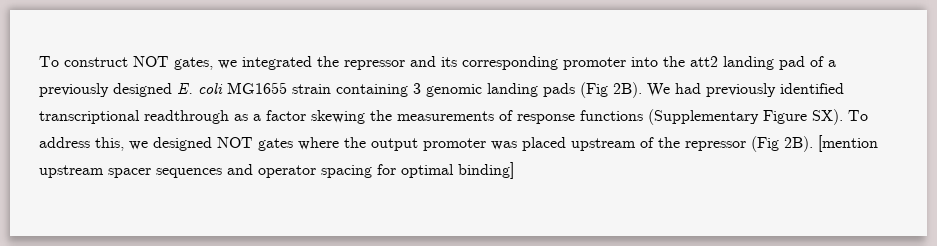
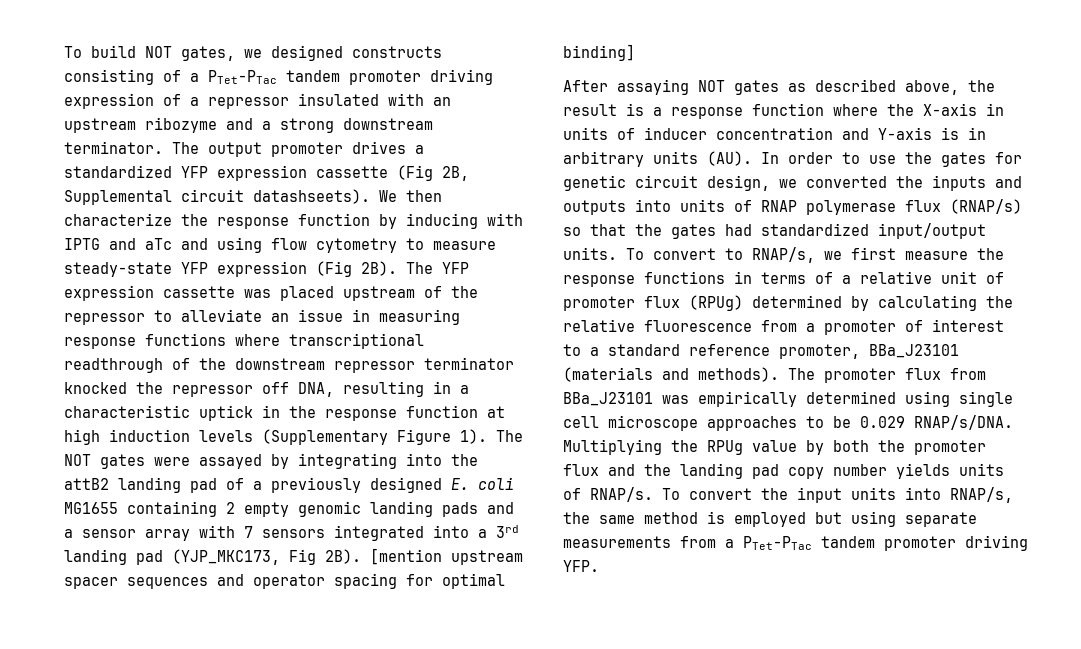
[39,56,128,67] To construct -> [64,45,136,58] To build
[242,56,626,70] integrated the repressor and its corresponding promoter -> [271,45,442,61] [64,69,493,85] [64,93,451,109] [64,117,433,133] [64,141,424,157] [64,165,469,181] [64,189,442,205] [64,213,523,229] [64,237,496,253] [64,261,469,277] [64,285,478,301] [64,309,460,325] [64,333,424,349] [64,357,514,373] [64,381,469,397] [64,405,505,421] [64,429,523,445] [64,453,397,469] designed constructs consisting of a PTet-PTac tandem promoter driving expression of a repressor insulated with an upstream ribozyme and a strong downstream terminator. The output promoter drives a standardized YFP expression cassette (Fig 2B, Supplemental circuit datashseets). We then characterize the response function by inducing with IPTG and aTc and using flow cytometry to measure steady-state YFP expression (Fig 2B). The YFP expression cassette was placed upstream of the repressor to alleviate an issue in measuring response functions where transcriptional readthrough of the downstream repressor terminator knocked the repressor off DNA, resulting in a characteristic uptick in the response function at high induction levels (Supplementary Figure 1). The NOT gates were assayed by integrating
[690,56,718,67] att2 -> [64,478,109,490] attB2
[292,82,844,98] [39,109,868,125] [39,136,779,152] strain containing 3 genomic landing pads (Fig 2B). We had previously identified transcriptional readthrough as a factor skewing the measurements of response functions (Supplementary Figure SX). To address this, we designed NOT gates where the output promoter was placed upstream of the repressor (Fig -> [127,501,514,517] [64,525,519,541] [64,549,316,565] containing 2 empty genomic landing pads and a sensor array with 7 sensors integrated into a 3rd landing pad (YJP_MKC173, Fig
(514, 170) none -> [563,79,995,95] [563,103,1004,119] [563,127,986,140] [563,151,1022,167] [563,175,1022,191] [563,199,1022,215] [563,223,986,239] [563,247,1004,263] [563,271,1004,287] [563,295,1013,311] [563,319,1004,335] [563,344,959,359] [563,367,986,383] [563,391,1013,407] [563,415,1013,431] [563,439,986,455] [563,463,1004,479] [563,487,1013,503] [563,511,977,527] [563,535,1028,551] [563,560,599,572] // After assaying NOT gates as described above, the result is a response function where the X-axis in units of inducer concentration and Y-axis is in arbitrary units (AU). In order to use the gates for genetic circuit design, we converted the inputs and outputs into units of RNAP polymerase flux (RNAP/s) so that the gates had standardized input/output units. To convert to RNAP/s, we first measure the response functions in terms of a relative unit of promoter flux (RPUg) determined by calculating the relative fluorescence from a promoter of interest to a standard reference promoter, BBa_J23101 (materials and methods). The promoter flux from BBa_J23101 was empirically determined using single cell microscope approaches to be 0.029 RNAP/s/DNA. Multiplying the RPUg value by both the promoter flux and the landing pad copy number yields units of RNAP/s. To convert the input units into RNAP/s, the same method is employed but using separate measurements from a PTet-PTac tandem promoter driving YFP.

